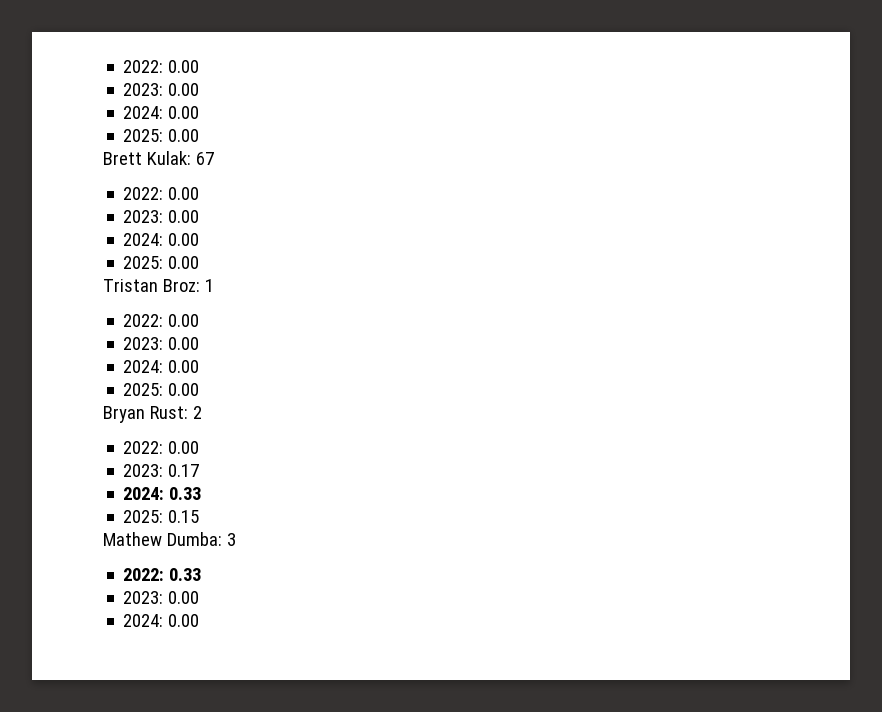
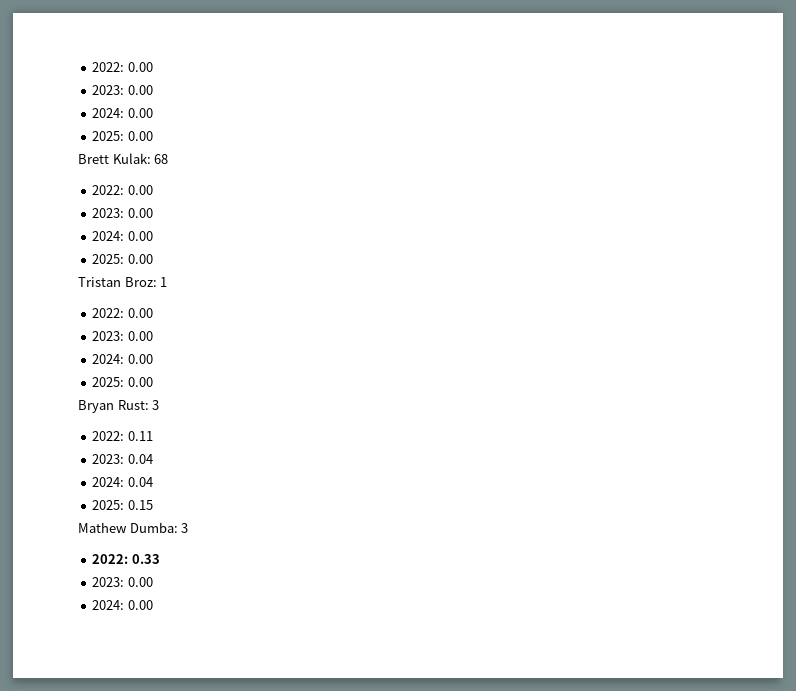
[195,152,214,165] 67 -> [154,154,169,164] 68
[192,406,202,419] [123,441,200,454] [123,464,200,477] [123,487,202,500] 2 // 2022: 0.00 // 2023: 0.17 // 2024: 0.33 -> [152,400,160,410] [92,431,153,441] [92,454,153,464] [92,477,153,487] 3 // 2022: 0.11 // 2023: 0.04 // 2024: 0.04

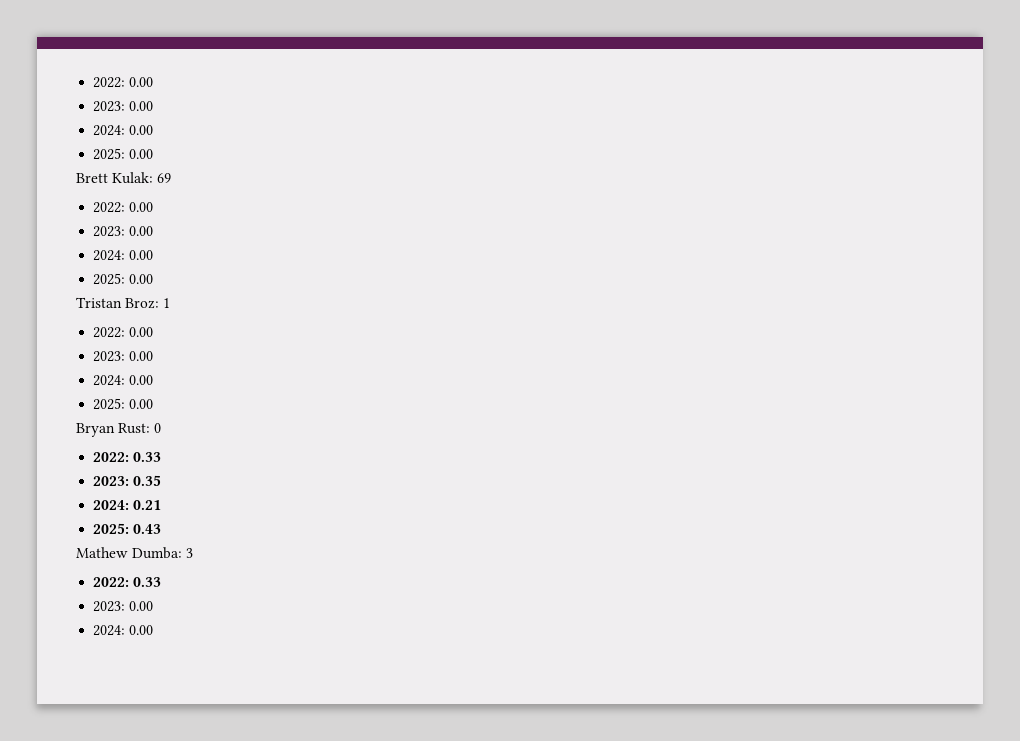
[154,154,169,164] 68 -> [157,173,172,183] 69
[152,400,160,410] [92,431,153,441] [92,454,153,464] [92,477,153,487] [92,500,153,510] 3 // 2022: 0.11 // 2023: 0.04 // 2024: 0.04 // 2025: 0.15 -> [154,423,162,433] [93,452,162,462] [93,475,162,486] [93,500,162,510] [93,523,162,534] 0 // 2022: 0.33 // 2023: 0.35 // 2024: 0.21 // 2025: 0.43

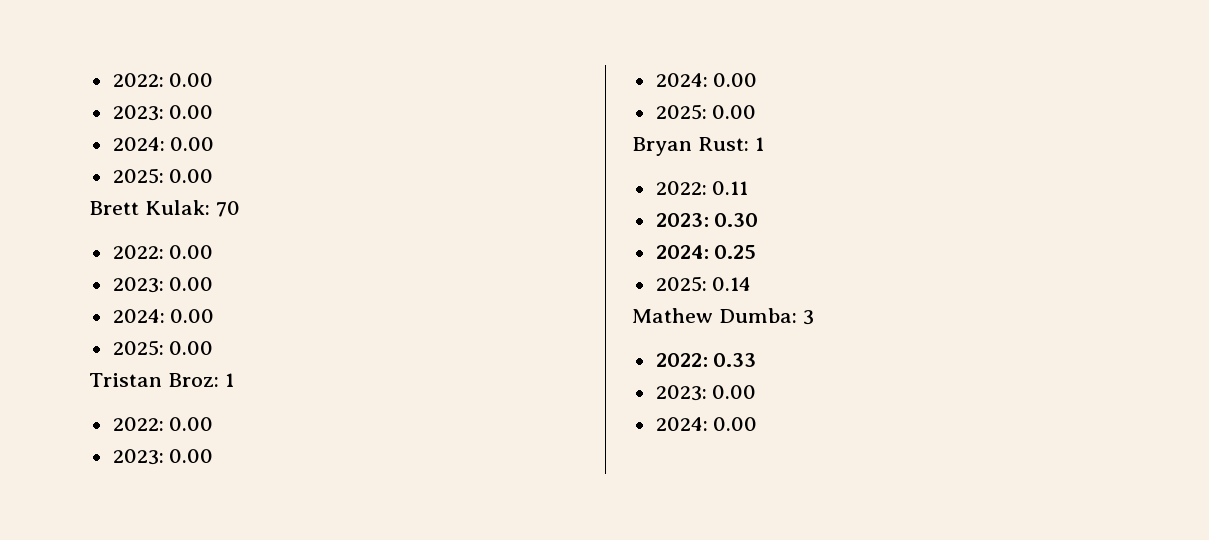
[157,173,172,183] 69 -> [215,201,240,217] 70
[154,423,162,433] [93,452,162,462] [93,475,162,486] [93,500,162,510] [93,523,162,534] 0 // 2022: 0.33 // 2023: 0.35 // 2024: 0.21 // 2025: 0.43 -> [754,137,764,151] [655,181,749,195] [655,213,759,227] [655,245,757,259] [655,276,752,292] 1 // 2022: 0.11 // 2023: 0.30 // 2024: 0.25 // 2025: 0.14

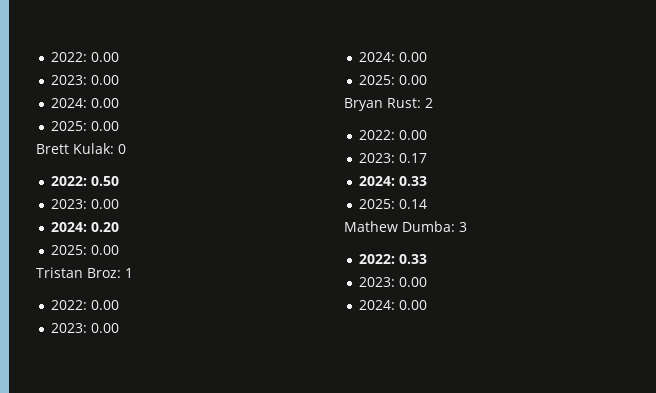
[215,201,240,217] [112,245,214,259] [112,277,214,293] [112,309,215,323] 70 // 2022: 0.00 // 2023: 0.00 // 2024: 0.00 -> [118,144,126,154] [50,176,119,186] [50,199,119,209] [50,222,119,232] 0 // 2022: 0.50 // 2023: 0.00 // 2024: 0.20
[754,137,764,151] [655,181,749,195] [655,213,759,227] [655,245,757,259] 1 // 2022: 0.11 // 2023: 0.30 // 2024: 0.25 -> [425,98,433,108] [358,130,427,140] [358,153,427,163] [358,176,427,186] 2 // 2022: 0.00 // 2023: 0.17 // 2024: 0.33

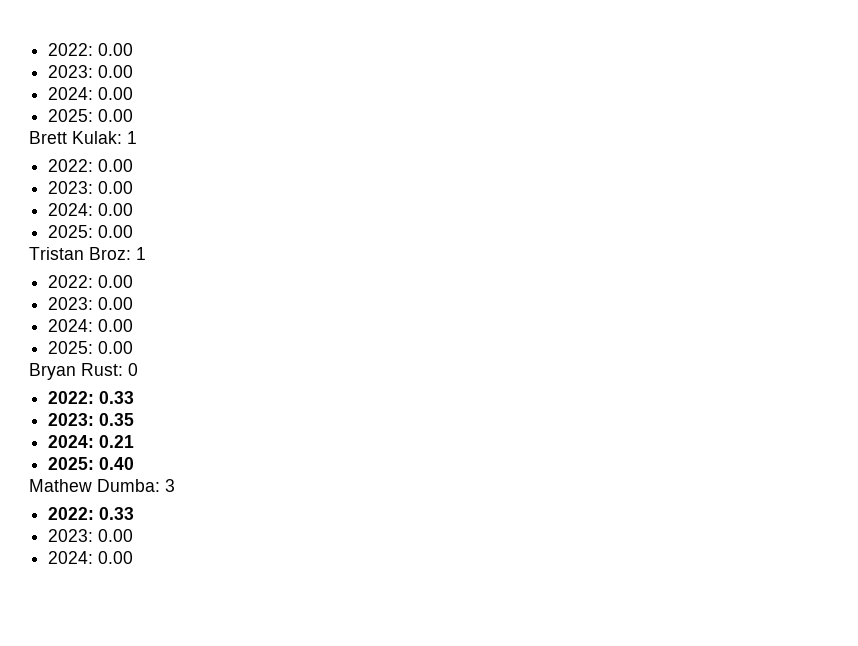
[118,144,126,154] [50,176,119,186] [50,199,119,209] [50,222,119,232] 0 // 2022: 0.50 // 2023: 0.00 // 2024: 0.20 -> [127,131,137,144] [48,159,134,172] [48,181,134,194] [48,203,134,216] 1 // 2022: 0.00 // 2023: 0.00 // 2024: 0.00
[425,98,433,108] [358,130,427,140] [358,153,427,163] [358,176,427,186] [358,199,427,209] 2 // 2022: 0.00 // 2023: 0.17 // 2024: 0.33 // 2025: 0.14 -> [128,363,138,376] [48,391,135,404] [48,413,135,426] [48,435,135,448] [48,457,135,470] 0 // 2022: 0.33 // 2023: 0.35 // 2024: 0.21 // 2025: 0.40

